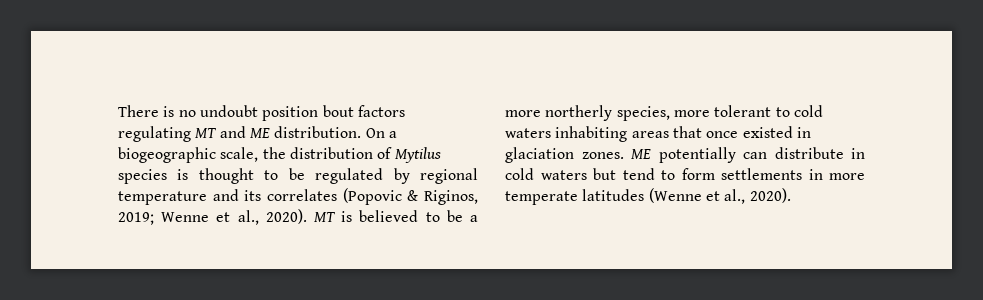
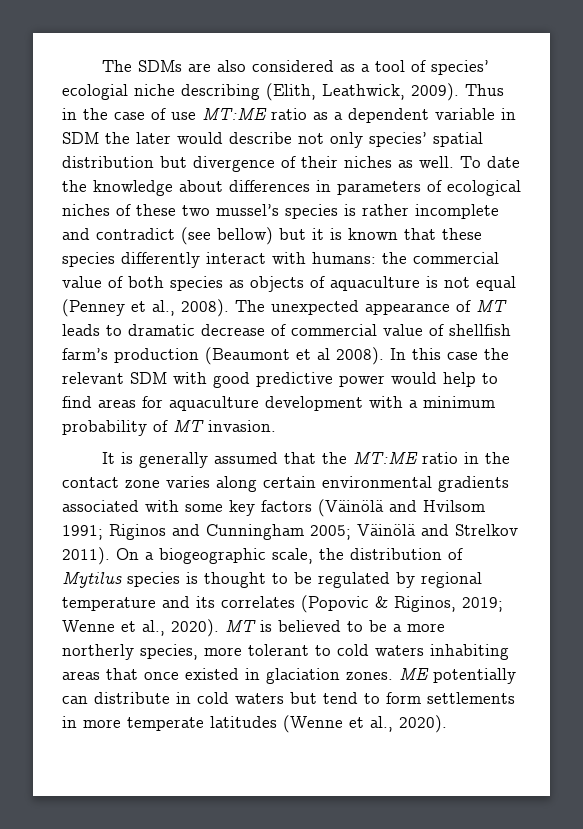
[118,105,405,121] [118,126,362,142] There is no undoubt position bout factors regulating MT and ME distribution. -> [102,60,490,75] [62,83,504,101] [62,107,516,123] [62,132,483,148] [62,156,520,172] [62,180,521,196] [62,204,499,219] [62,227,482,245] [62,252,499,268] [62,276,516,292] [62,299,507,317] [62,324,511,336] [62,347,509,365] [62,372,498,388] [62,396,495,411] [62,419,276,436] [102,451,511,468] [62,476,509,492] [62,499,485,517] [62,524,518,540] [62,547,110,565] The SDMs are also considered as a tool of species’ ecologial niche describing (Elith, Leathwick, 2009). Thus in the case of use MT:ME ratio as a dependent variable in SDM the later would describe not only species’ spatial distribution but divergence of their niches as well. To date the knowledge about differences in parameters of ecological niches of these two mussel’s species is rather incomplete and contradict (see bellow) but it is known that these species differently interact with humans: the commercial value of both species as objects of aquaculture is not equal (Penney et al., 2008). The unexpected appearance of MT leads to dramatic decrease of commercial value of shellfish farm’s production (Beaumont et al 2008). In this case the relevant SDM with good predictive power would help to find areas for aquaculture development with a minimum probability of MT invasion. // It is generally assumed that the MT:ME ratio in the contact zone varies along certain environmental gradients associated with some key factors (Väinölä and Hvilsom 1991; Riginos and Cunningham 2005; Väinölä and Strelkov 2011).

